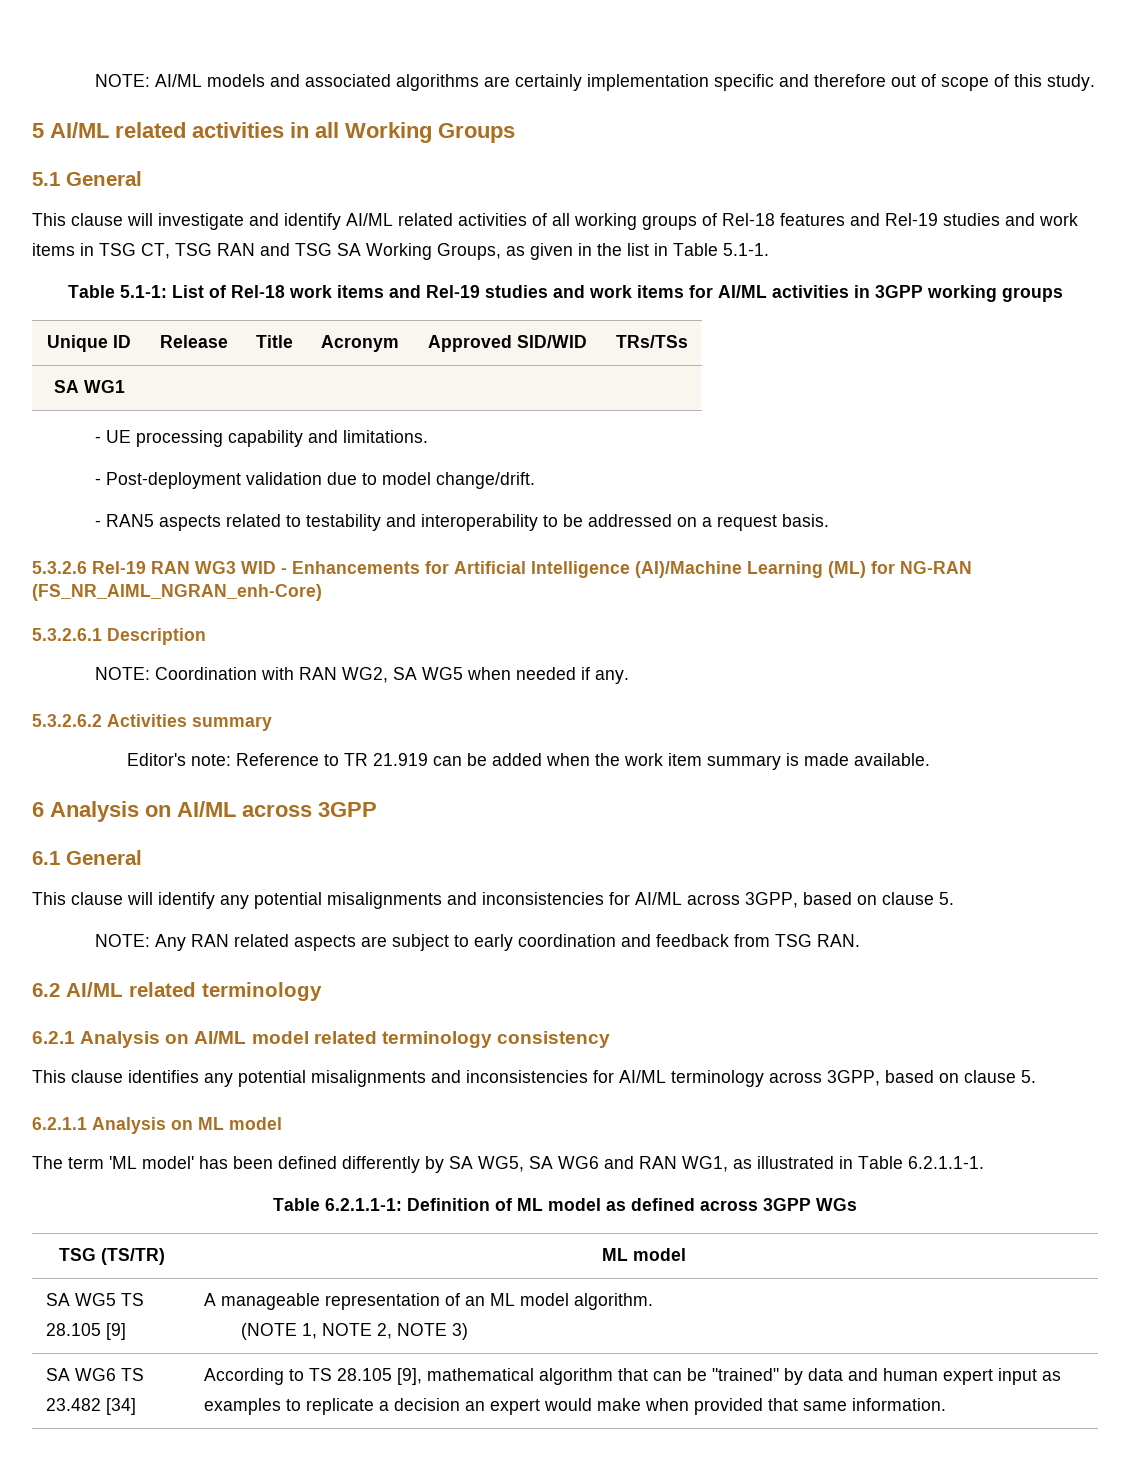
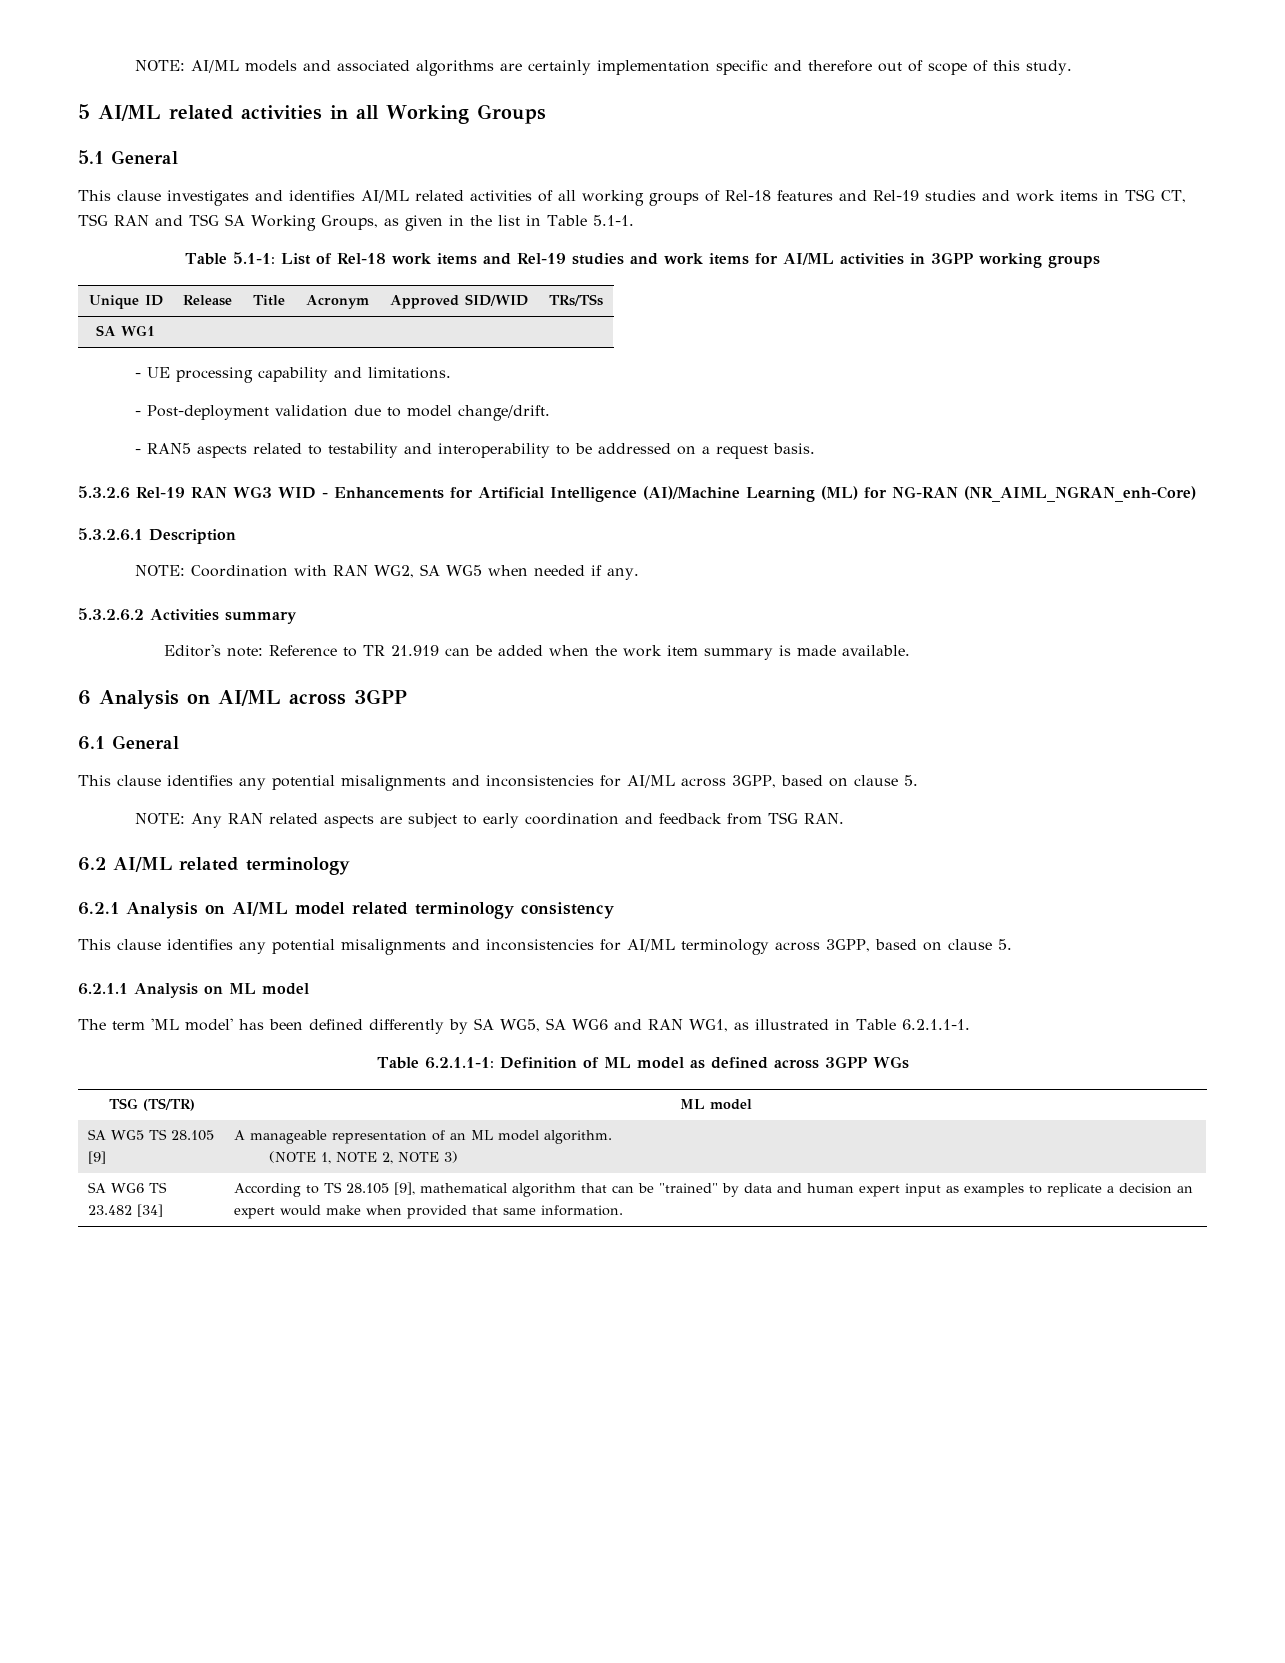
[127,213,341,230] will investigate and identify -> [167,190,355,206] investigates and identifies
[32,584,322,601] (FS_NR_AIML_NGRAN_enh-Core) -> [964,486,1196,502] (NR_AIML_NGRAN_enh-Core)
[127,892,215,909] will identify -> [167,775,233,786] identifies

